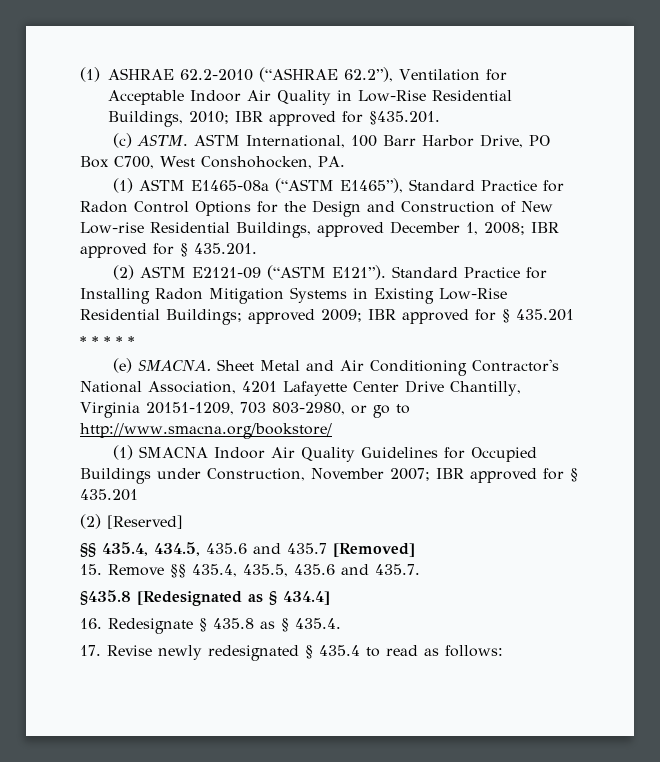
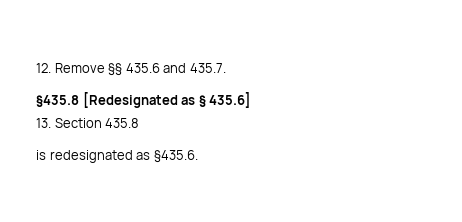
[80,67,508,82] [108,90,513,105] [108,111,441,127] [113,133,551,148] [80,156,345,169] [113,178,565,193] [80,200,553,217] [80,221,559,238] [80,243,257,258] [113,265,548,280] [80,287,507,304] [80,309,574,325] [80,336,134,347] [113,358,560,376] [80,380,521,396] [80,402,410,418] [80,423,332,439] [113,445,538,462] [80,468,578,484] [80,489,138,501] [80,514,183,529] [80,542,415,557] [80,564,288,578] (1) ASHRAE 62.2-2010 (“ASHRAE 62.2”), Ventilation for Acceptable Indoor Air Quality in Low-Rise Residential Buildings, 2010; IBR approved for §435.201. // (c) ASTM. ASTM International, 100 Barr Harbor Drive, PO Box C700, West Conshohocken, PA. // (1) ASTM E1465-08a (“ASTM E1465”), Standard Practice for Radon Control Options for the Design and Construction of New Low-rise Residential Buildings, approved December 1, 2008; IBR approved for § 435.201. // (2) ASTM E2121-09 (“ASTM E121”). Standard Practice for Installing Radon Mitigation Systems in Existing Low-Rise Residential Buildings; approved 2009; IBR approved for § 435.201 // * * * * * // (e) SMACNA. Sheet Metal and Air Conditioning Contractor's National Association, 4201 Lafayette Center Drive Chantilly, Virginia 20151-1209, 703 803-2980, or go to http://www.smacna.org/bookstore/ // (1) SMACNA Indoor Air Quality Guidelines for Occupied Buildings under Construction, November 2007; IBR approved for § 435.201 // (2) [Reserved] // §§ 435.4, 434.5, 435.6 and 435.7 [Removed] // 15. Remove §§ 435.4, 435.5, -> [36,63,123,76] 12. Remove §§
[283,591,330,605] [80,618,341,634] [80,645,503,661] 434.4] // 16. Redesignate § 435.8 as § 435.4. // 17. Revise newly redesignated § 435.4 to read as follows: -> [209,92,252,108] [36,118,140,128] [36,150,198,163] 435.6] // 13. Section 435.8 // is redesignated as §435.6.

